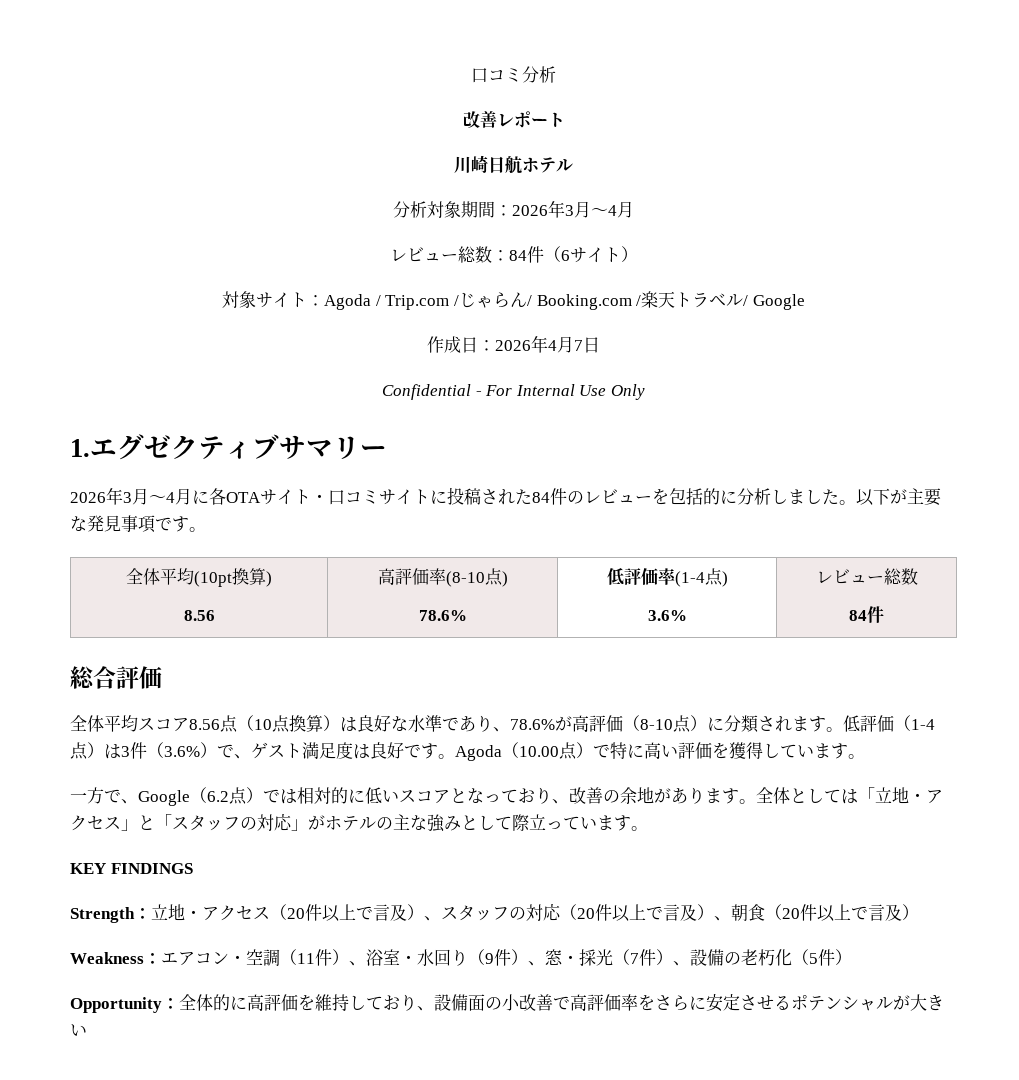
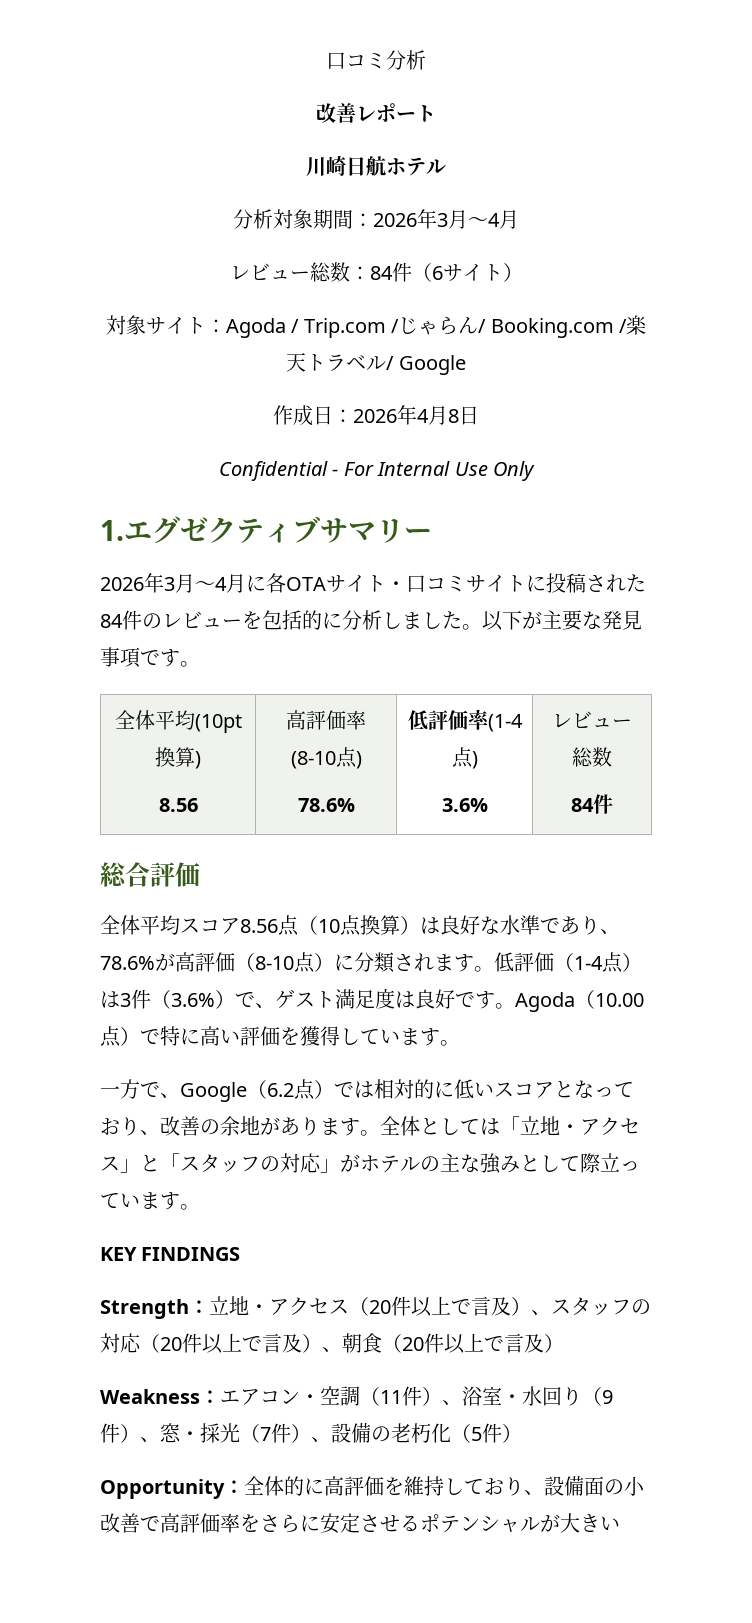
[574,340,583,351] 7 -> [448,409,459,423] 8

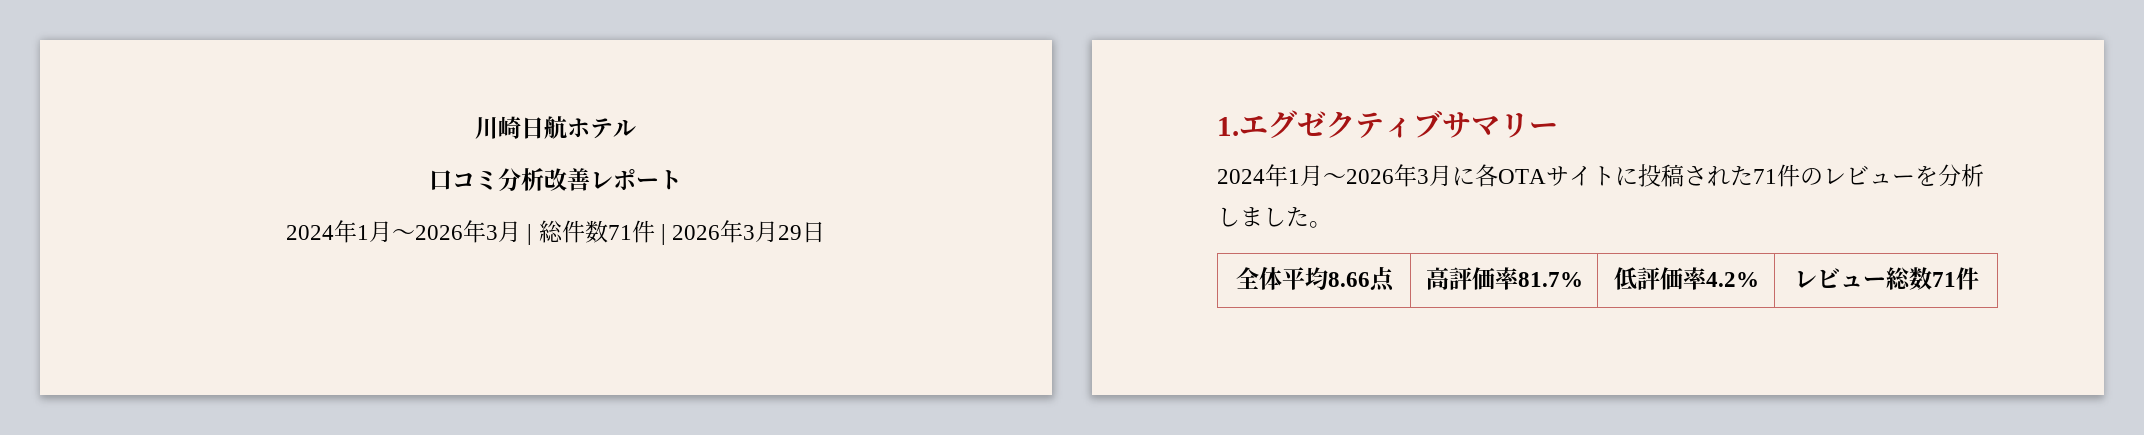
[326,50,426,70] [316,103,436,123] [306,156,446,176] [233,209,519,229] [229,262,523,282] [106,315,646,338] [286,353,466,375] [273,405,479,426] [219,461,535,481] 口コミ分析 // 改善レポート // 川崎日航ホテル // 分析対象期間：2026年3月〜4月 // レビュー総数：84件（6サイト） // 対象サイト：Agoda / Trip.com /じゃらん/ Booking.com /楽天トラベル/ Google // 作成日：2026年4月8日 // Confidential - For Internal Use Only -> [475,116,636,139] [429,168,682,192] [286,220,825,245] 川崎日航ホテル // 口コミ分析改善レポート // 2024年1月〜2026年3月 | 総件数71件 | 2026年3月29日
[100,573,246,593] 2026年3月〜4月 -> [1217,164,1452,187] 2024年1月〜2026年3月
[386,575,526,593] ・口コミサイト -> (1615, 176) none
[100,614,123,628] 84 -> [1753,169,1777,184] 71
[262,610,342,630] 包括的に -> (1938, 175) none
[482,610,642,631] [100,647,200,668] [114,710,242,733] [155,747,201,769] [158,798,198,812] [286,710,366,730] [290,747,362,769] [297,798,355,812] 以下が主要な発見事項です。 // 全体平均(10pt換算) // 8.56 | 高評価率(8-10点) // 78.6% -> [1235,266,1395,292] [1425,267,1583,290] // 全体平均8.66点 | 高評価率81.7%
[487,714,523,732] [451,747,478,769] [441,798,488,812] [552,711,632,728] [572,747,612,767] [571,794,613,814] [100,862,200,887] [100,915,620,936] [100,952,642,973] [100,988,644,1012] [100,1026,460,1047] [100,1079,634,1102] [100,1116,640,1136] [100,1153,640,1174] [100,1192,200,1210] [100,1247,241,1261] [100,1296,651,1319] [100,1333,564,1354] [100,1386,613,1406] [100,1423,522,1443] [100,1476,645,1499] [100,1513,620,1534] (1-4点) // 3.6% | レビュー総数 // 84件 // 総合評価 // 全体平均スコア8.56点（10点換算）は良好な水準であり、78.6%が高評価（8-10点）に分類されます。低評価（1-4点）は3件（3.6%）で、ゲスト満足度は良好です。Agoda（10.00点）で特に高い評価を獲得しています。 // 一方で、Google（6.2点）では相対的に低いスコアとなっており、改善の余地があります。全体としては「立地・アクセス」と「スタッフの対応」がホテルの主な強みとして際立っています。 // KEY FINDINGS // Strength：立地・アクセス（20件以上で言及）、スタッフの対応（20件以上で言及）、朝食（20件以上で言及） // Weakness：エアコン・空調（11件）、浴室・水回り（9件）、窓・採光（7件）、設備の老朽化（5件） // Opportunity：全体的に高評価を維持しており、設備面の小改善で高評価率をさらに安定させるポテンシャルが大きい -> [1705,272,1759,287] [1793,267,1979,290] 4.2% | レビュー総数71件

